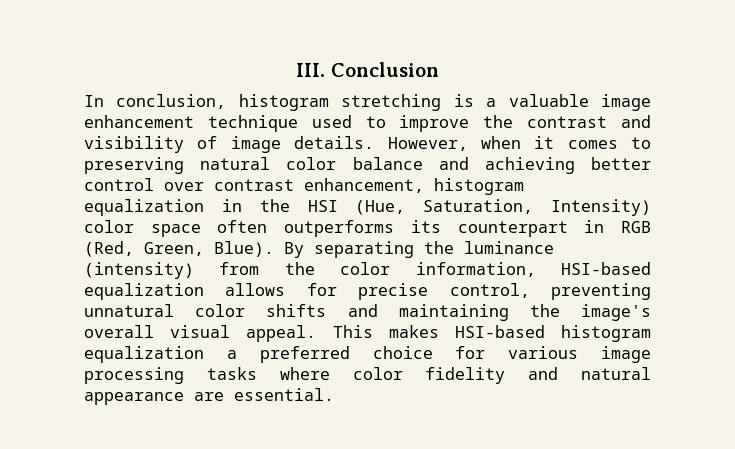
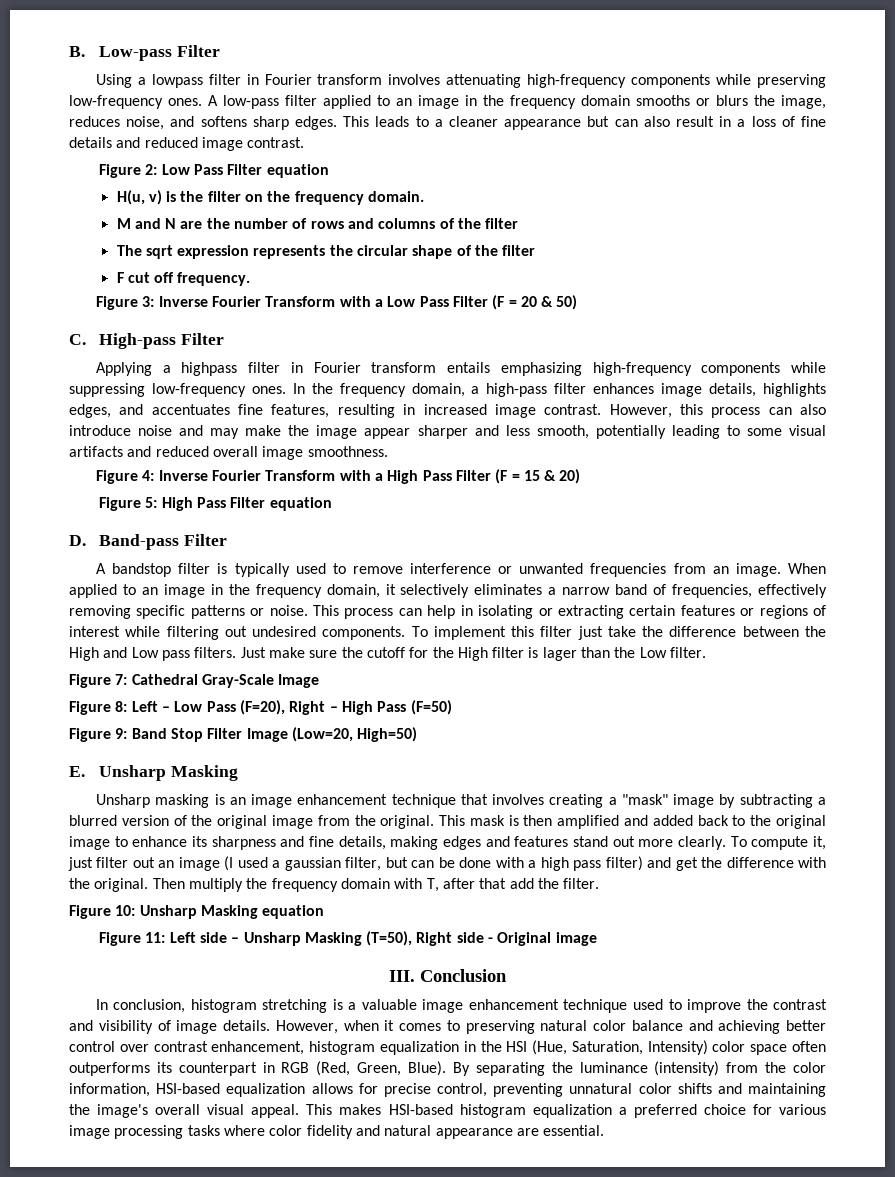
(296, 70) none -> [69,45,220,61] [95,74,826,88] [69,95,826,109] [69,116,827,130] [69,137,305,151] [98,164,329,178] [116,190,425,205] [116,218,519,229] [116,245,536,259] [116,272,251,286] [95,295,578,310] [69,333,224,349] [95,362,826,376] [69,383,826,397] [69,404,826,418] [69,425,826,439] [69,446,388,460] [95,469,581,484] [98,497,332,511] [69,534,227,550] [95,563,826,577] [69,584,827,598] [69,605,826,619] [69,626,826,640] [69,647,707,661] [69,674,320,688] [69,700,452,715] [69,727,418,742] [69,765,238,781] [95,794,826,808] [69,815,826,829] [69,836,826,850] [68,856,826,871] [69,878,600,892] [69,905,325,919] [98,931,597,946] B. Low-pass Filter // Using a lowpass filter in Fourier transform involves attenuating high-frequency components while preserving low-frequency ones. A low-pass filter applied to an image in the frequency domain smooths or blurs the image, reduces noise, and softens sharp edges. This leads to a cleaner appearance but can also result in a loss of fine details and reduced image contrast. // Figure 2: Low Pass Filter equation // H(u, v) is the filter on the frequency domain. // M and N are the number of rows and columns of the filter // The sqrt expression represents the circular shape of the filter // F cut off frequency. // Figure 3: Inverse Fourier Transform with a Low Pass Filter (F = 20 & 50) // C. High-pass Filter // Applying a highpass filter in Fourier transform entails emphasizing high-frequency components while suppressing low-frequency ones. In the frequency domain, a high-pass filter enhances image details, highlights edges, and accentuates fine features, resulting in increased image contrast. However, this process can also introduce noise and may make the image appear sharper and less smooth, potentially leading to some visual artifacts and reduced overall image smoothness. // Figure 4: Inverse Fourier Transform with a High Pass Filter (F = 15 & 20) // Figure 5: High Pass Filter equation // D. Band-pass Filter // A bandstop filter is typically used to remove interference or unwanted frequencies from an image. When applied to an image in the frequency domain, it selectively eliminates a narrow band of frequencies, effectively removing specific patterns or noise. This process can help in isolating or extracting certain features or regions of interest while filtering out undesired components. To implement this filter just take the difference between the High and Low pass filters. Just make sure the cutoff for the High filter is lager than the Low filter. // Figure 7: Cathedral Gray-Scale Image // Figure 8: Left – Low Pass (F=20), Right – High Pass (F=50) // Figure 9: Band Stop Filter Image (Low=20, High=50) // E. Unsharp Masking // Unsharp masking is an image enhancement technique that involves creating a "mask" image by subtracting a blurred version of the original image from the original. This mask is then amplified and added back to the original image to enhance its sharpness and fine details, making edges and features stand out more clearly. To compute it, just filter out an image (I used a gaussian filter, but can be done with a high pass filter) and get the difference with the original. Then multiply the frequency domain with T, after that add the filter. // Figure 10: Unsharp Masking equation // Figure 11: Left side – Unsharp Masking (T=50), Right side - Original image //

